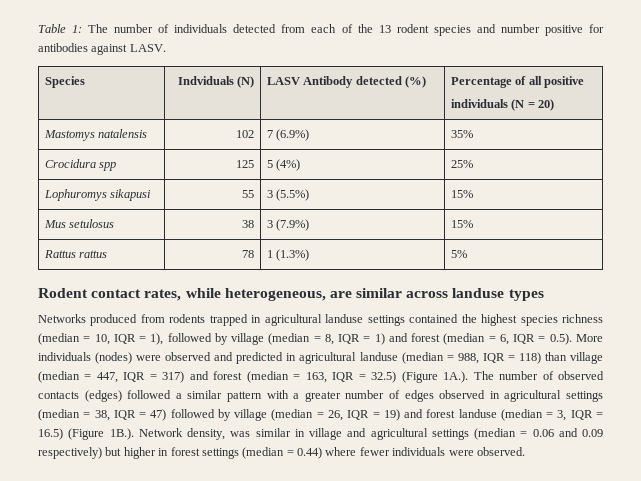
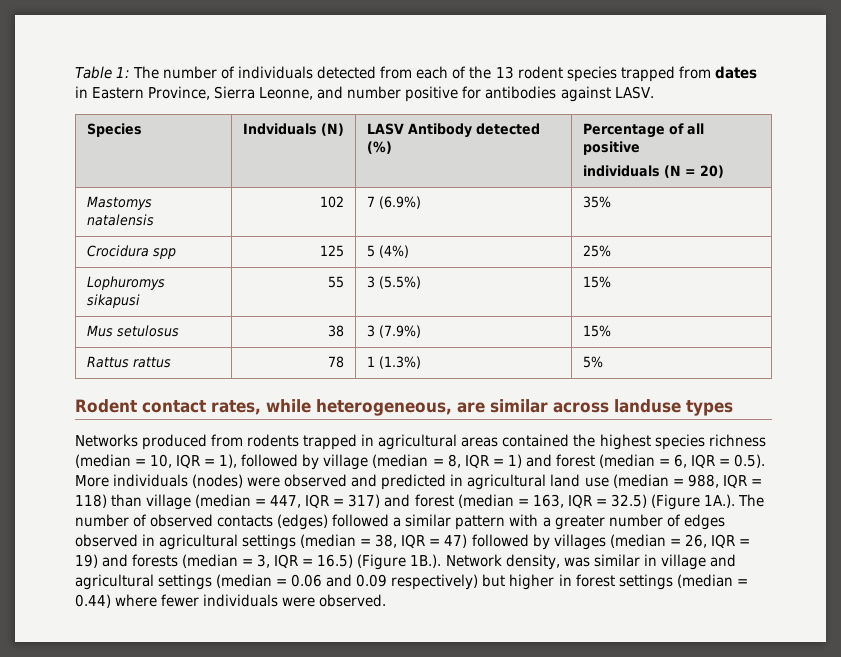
(471, 30) none -> [620,66,757,82] [75,86,314,100] trapped from dates in Eastern Province, Sierra Leonne,
[325,314,405,326] landuse settings -> [461,437,499,447] areas
[359,352,398,361] landuse -> [550,474,609,487] land use
[234,409,268,421] village -> [553,534,606,550] villages
[426,409,497,418] forest landuse -> [132,554,179,567] forests

